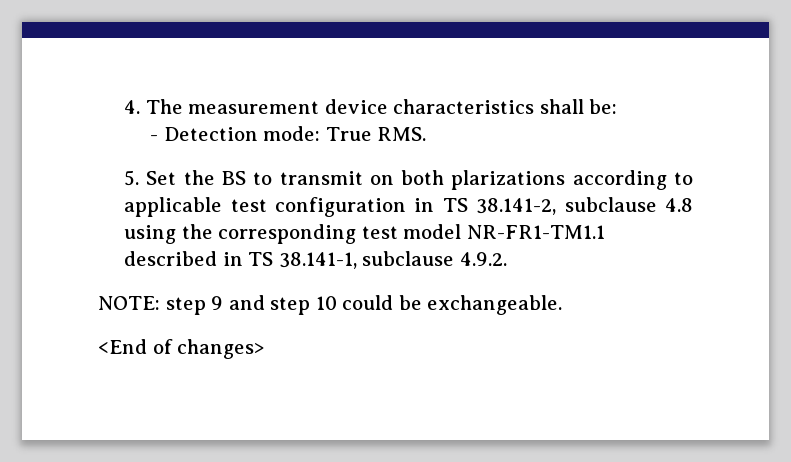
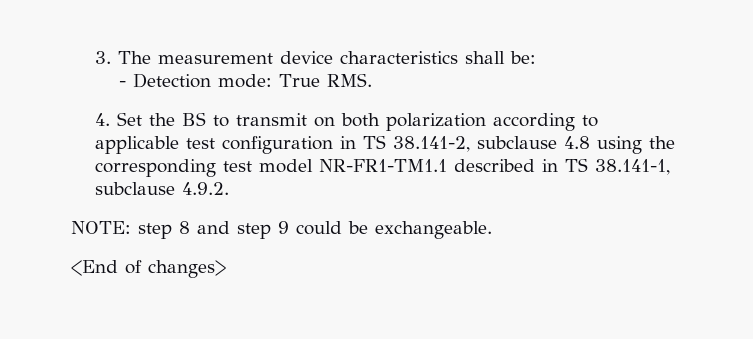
[124,100,141,114] 4. -> [94,51,111,64] 3.
[124,170,140,186] 5. -> [94,113,110,126] 4.
[451,170,566,190] plarizations -> [385,113,486,131] polarization
[211,296,224,310] 9 -> [179,221,190,234] 8
[315,296,337,310] 10 -> [278,221,289,234] 9

